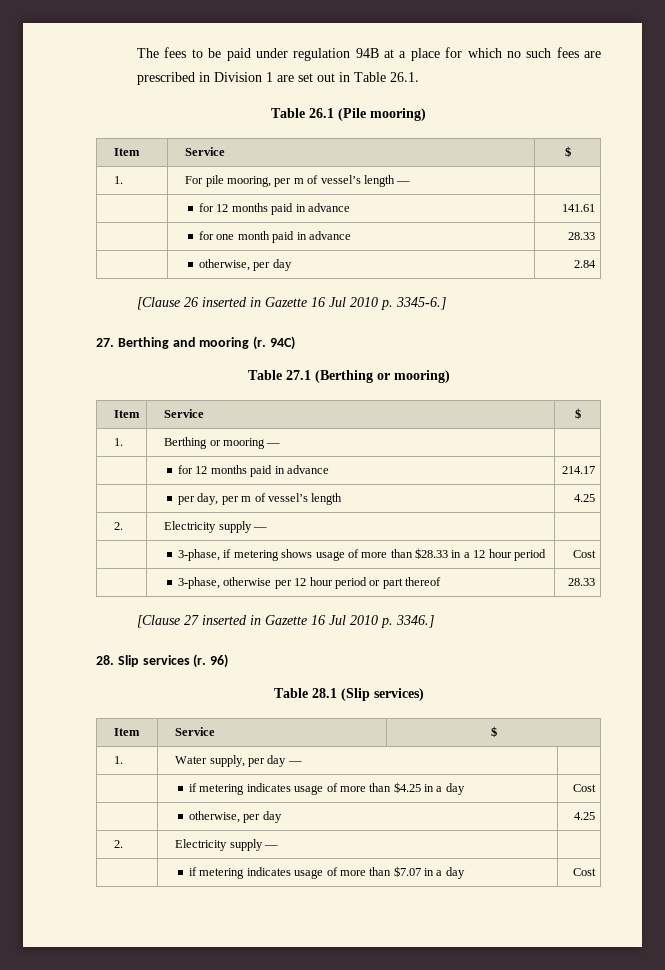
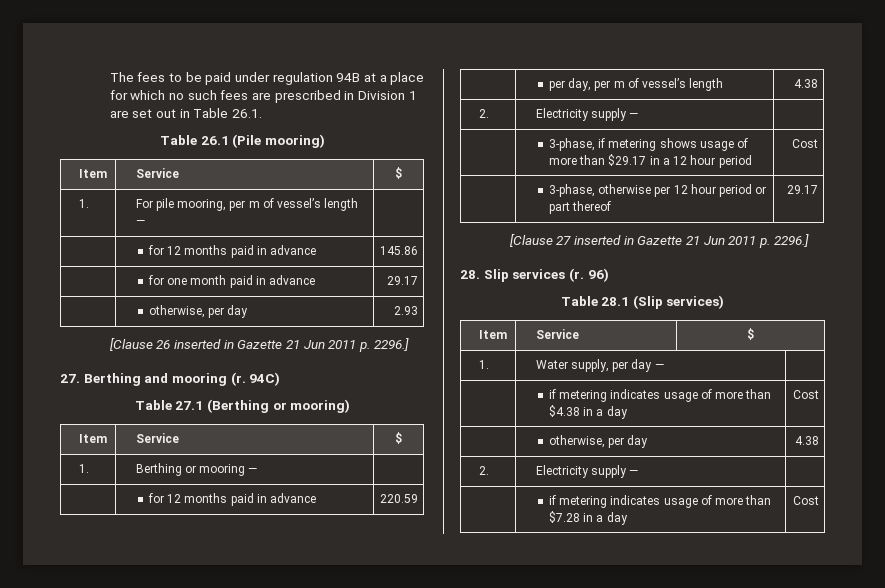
[562,204,596,212] 141.61 -> [380,246,419,255] 145.86
[568,232,596,240] [198,259,292,271] [574,260,597,268] 28.33 // | otherwise, per day | 2.84 -> [387,276,419,285] [148,305,249,318] [394,306,419,315] 29.17 // | otherwise, per day | 2.93
[311,297,447,310] 16 Jul 2010 p. 3345-6.] -> [286,338,409,352] 21 Jun 2011 p. 2296.]
[562,466,596,474] 214.17 -> [380,494,419,503] 220.59
[574,494,596,502] 4.25 -> [794,79,819,88] 4.38
[414,548,448,559] $28.33 -> [608,154,647,166] $29.17
[568,578,596,586] 28.33 -> [787,185,819,194] 29.17
[311,615,435,628] 16 Jul 2010 p. 3346.] -> [686,234,809,248] 21 Jun 2011 p. 2296.]
[393,782,421,793] $4.25 -> [548,405,580,417] $4.38
[574,812,596,820] 4.25 -> [795,436,820,445] 4.38
[393,866,421,877] $7.07 -> [548,511,580,523] $7.28

